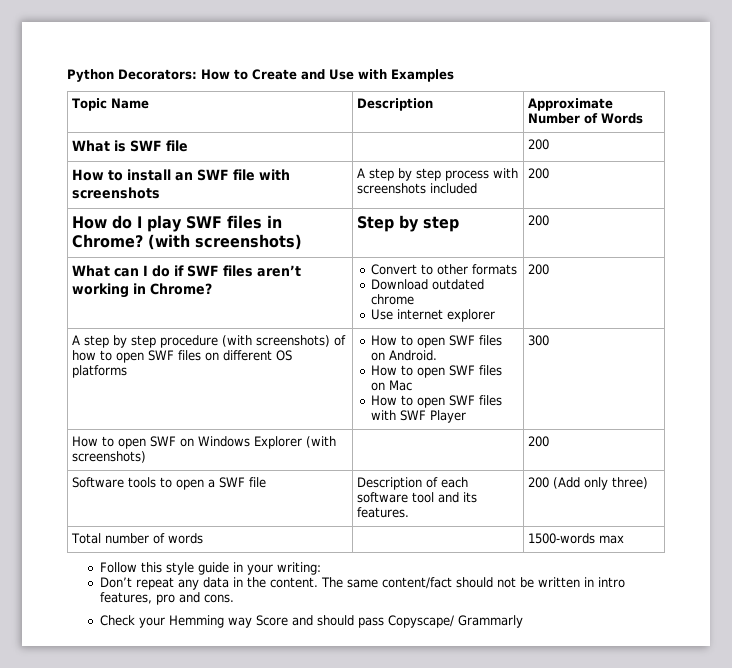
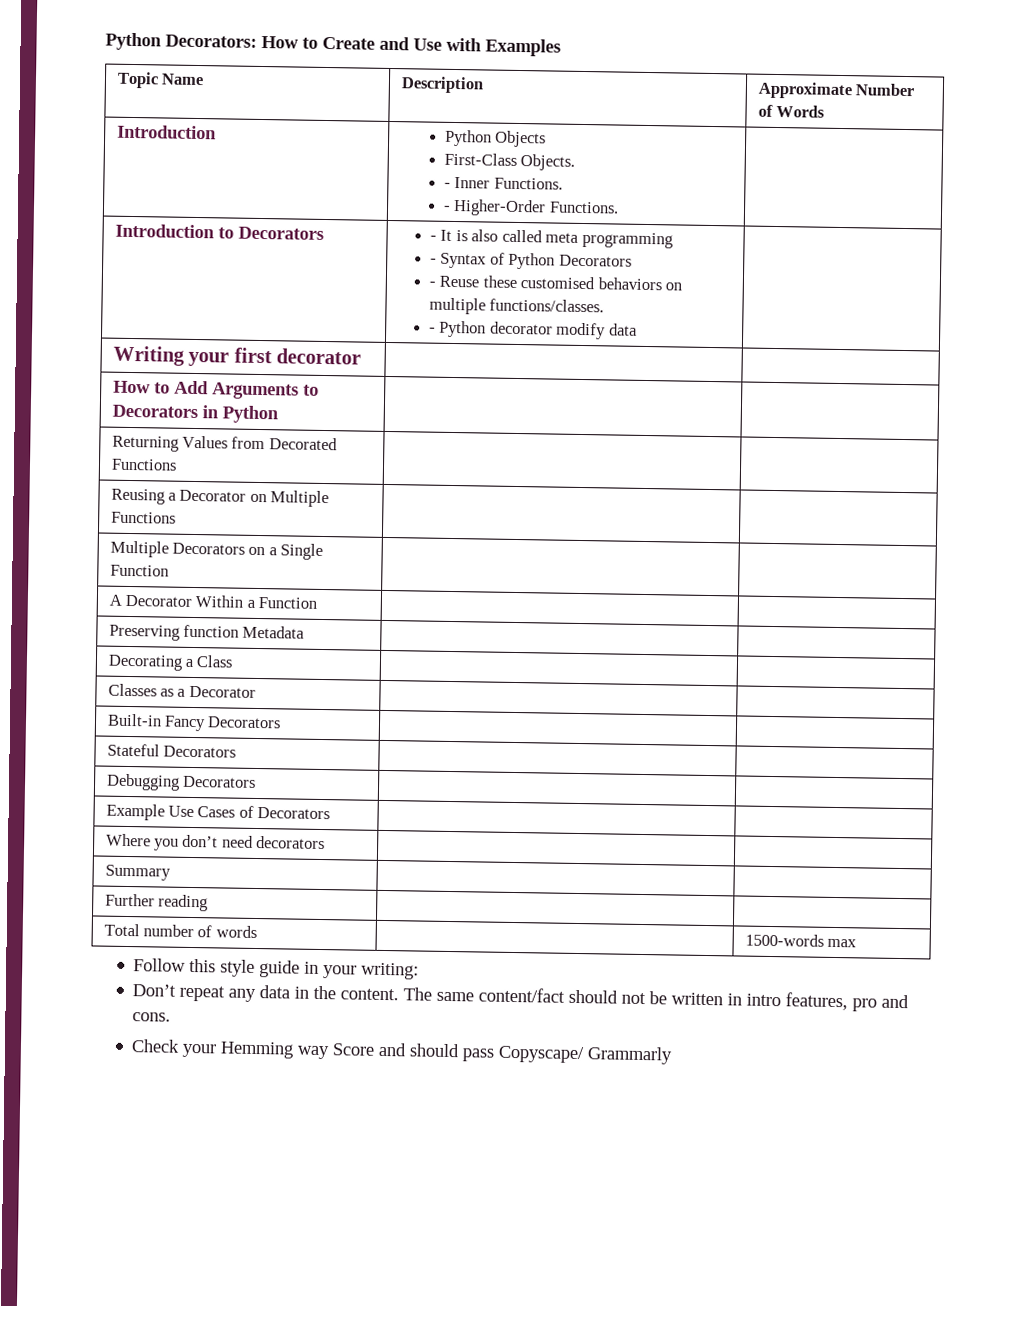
[72,140,189,152] [528,139,550,150] [72,169,291,181] [72,187,161,199] [357,168,519,181] [357,183,478,194] [528,168,550,179] [72,215,283,232] [72,234,303,250] [357,215,460,232] [528,215,550,226] [72,265,302,277] [72,283,213,298] [371,264,518,275] [371,279,485,290] [371,294,415,305] [371,309,496,322] [528,264,550,275] [72,335,347,348] [72,350,293,363] [72,365,128,378] [371,335,503,348] [371,350,438,361] [371,365,503,378] [371,380,413,391] [371,395,503,408] [371,410,467,423] [528,335,550,346] [72,436,337,449] [72,451,147,463] [528,436,550,447] [72,477,267,490] [357,477,469,490] [357,492,478,503] [357,507,410,518] [528,477,649,490] What is SWF file | | 200 // How to install an SWF file with screenshots | A step by step process with screenshots included | 200 // How do I play SWF files in Chrome? (with screenshots) | Step by step | 200 // What can I do if SWF files aren’t working in Chrome? | Convert to other formats // Download outdated chrome // Use internet explorer | 200 // A step by step procedure (with screenshots) of how to open SWF files on different OS platforms | How to open SWF files on Android. // How to open SWF files on Mac // How to open SWF files with SWF Player | 300 // How to open SWF on Windows Explorer (with screenshots) | | 200 // Software tools to open a SWF file | Description of each software tool and its features. | 200 (Add only three) -> [116,124,217,140] [443,129,547,148] [443,152,576,171] [443,176,563,190] [442,198,619,217] [114,223,324,240] [429,229,673,249] [429,252,632,270] [428,275,683,291] [428,297,605,315] [428,320,638,340] [112,345,362,367] [112,380,319,400] [111,404,279,424] [111,435,338,452] [110,458,177,471] [110,488,330,508] [110,511,176,524] [109,540,324,561] [109,564,169,577] [108,594,318,609] [108,624,306,641] [107,654,234,671] [107,683,256,698] [106,713,282,732] [106,743,236,758] [105,773,256,791] [105,803,331,821] [105,833,326,851] [104,864,171,881] [104,893,208,912] Introduction | Python Objects // First-Class Objects. // - Inner Functions. // - Higher-Order Functions. | // Introduction to Decorators | - It is also called meta programming // - Syntax of Python Decorators // - Reuse these customised behaviors on multiple functions/classes. // - Python decorator modify data | // Writing your first decorator | | // How to Add Arguments to Decorators in Python | | // Returning Values from Decorated Functions | | // Reusing a Decorator on Multiple Functions | | // Multiple Decorators on a Single Function | | // A Decorator Within a Function | | // Preserving function Metadata | | // Decorating a Class | | // Classes as a Decorator | | // Built-in Fancy Decorators | | // Stateful Decorators | | // Debugging Decorators | | // Example Use Cases of Decorators | | // Where you don’t need decorators | | // Summary | | // Further reading | |

